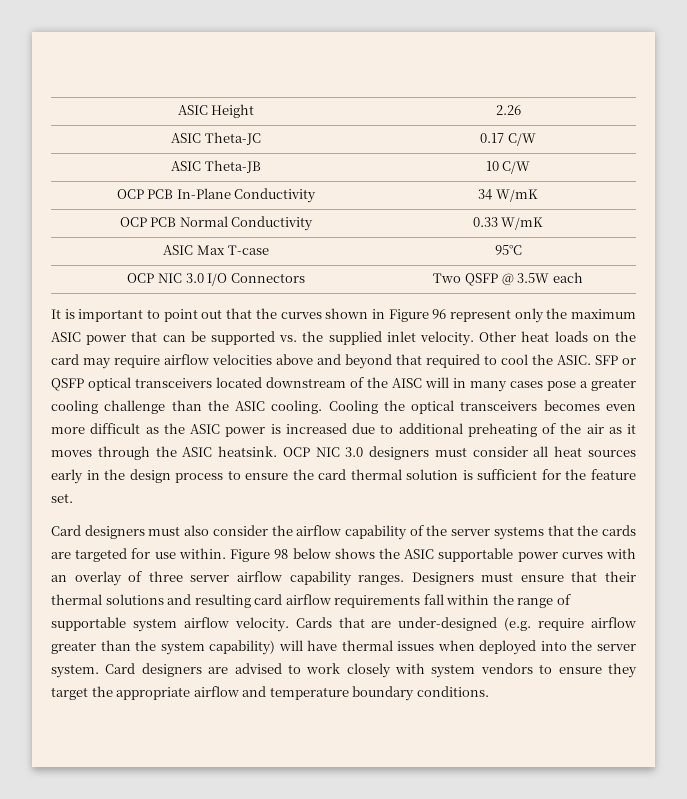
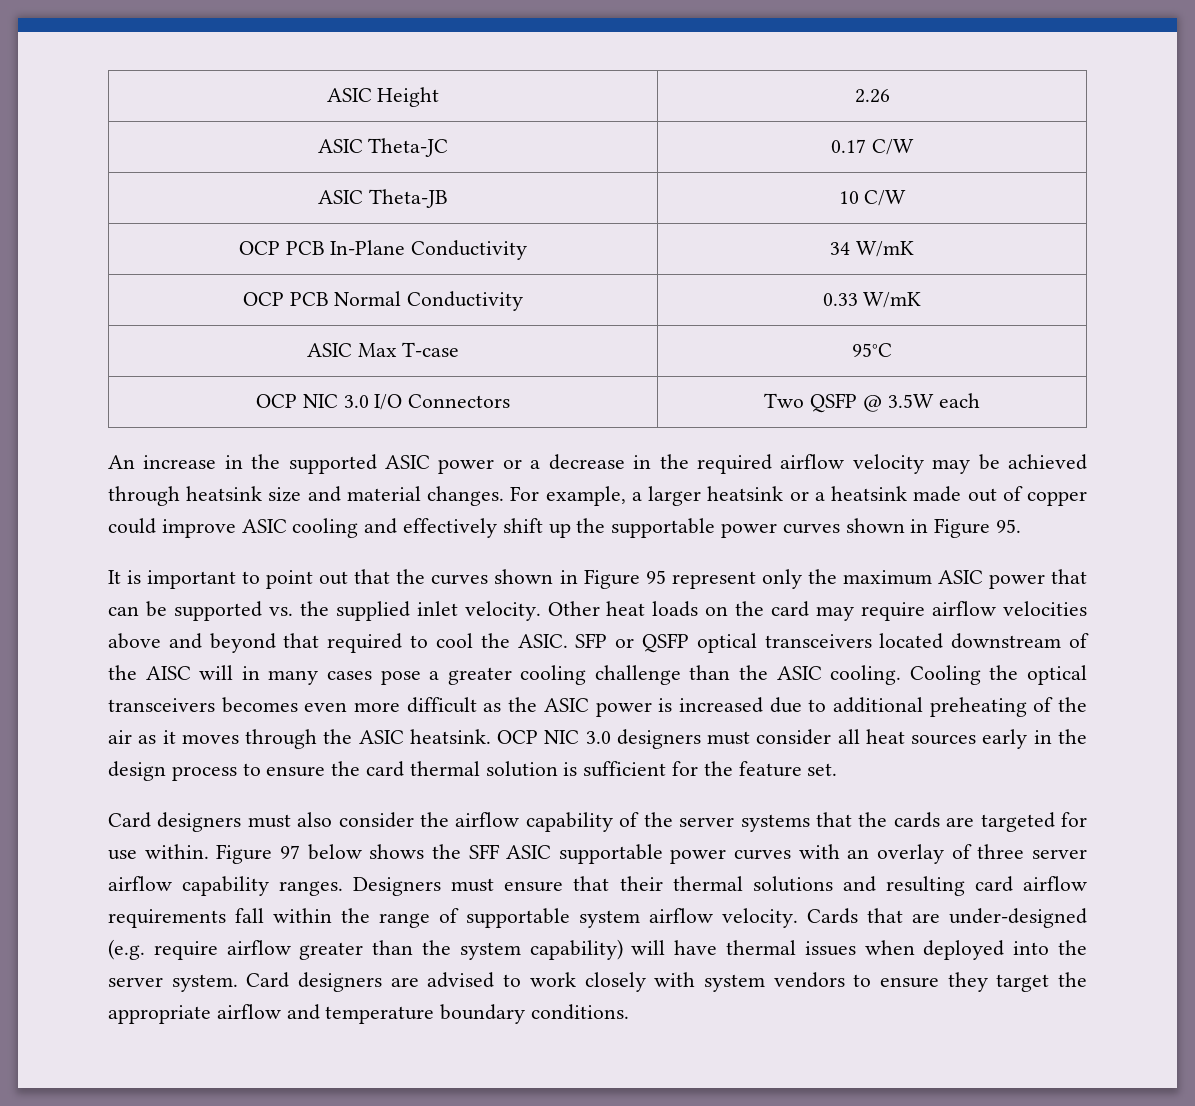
(583, 277) none -> [108,454,1087,474] [108,486,1087,506] [108,518,1022,538] // An increase in the supported ASIC power or a decrease in the required airflow velocity may be achieved through heatsink size and material changes. For example, a larger heatsink or a heatsink made out of copper could improve ASIC cooling and effectively shift up the supportable power curves shown in Figure 95.
[432,309,447,319] 96 -> [645,570,666,584] 95
[274,549,289,559] 98 -> [279,845,300,859] 97
(400, 553) none -> [468,844,500,859] SFF

